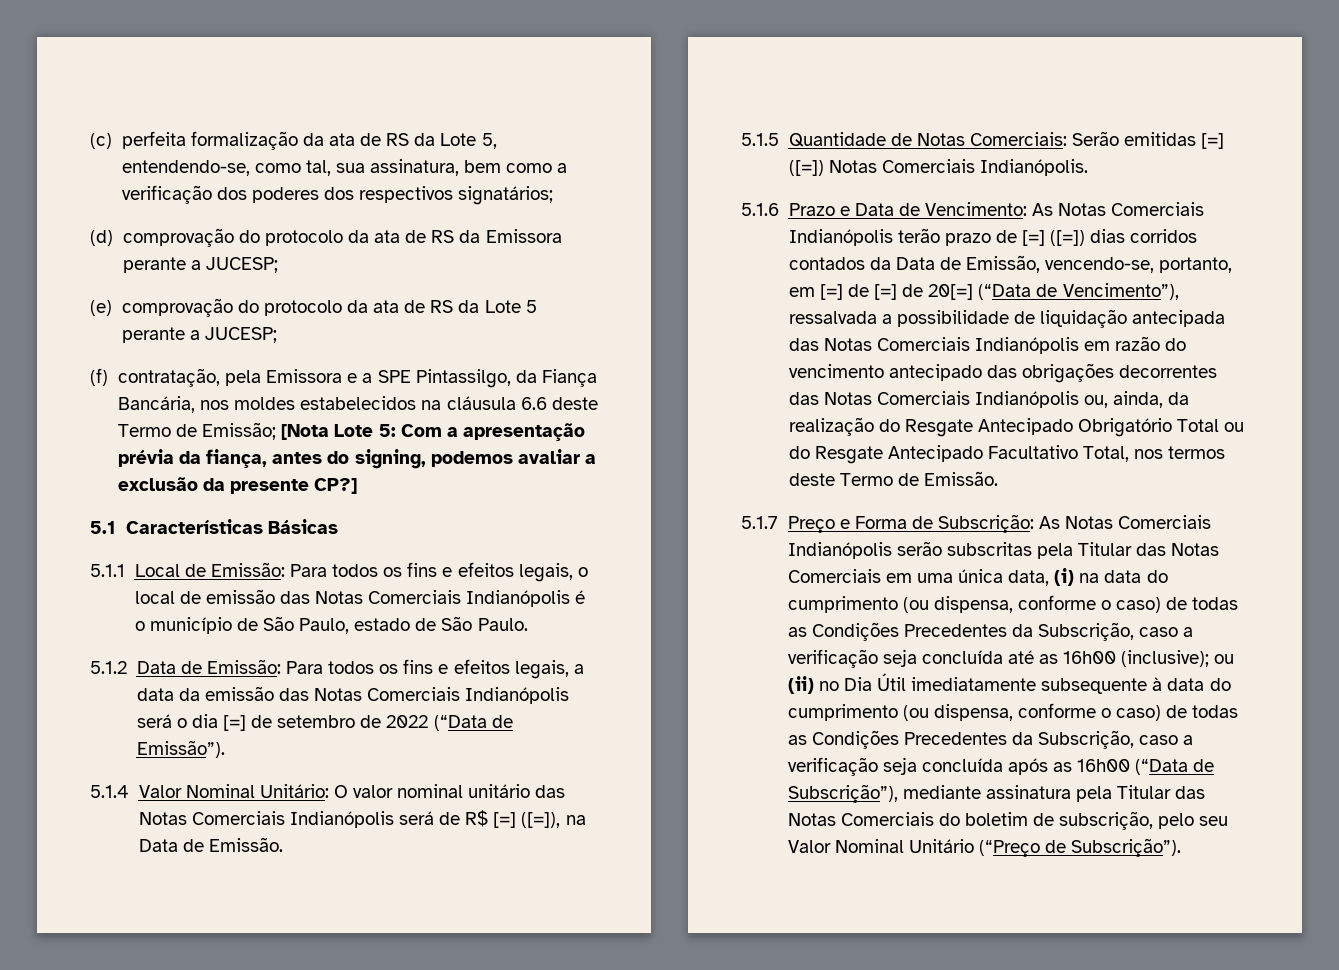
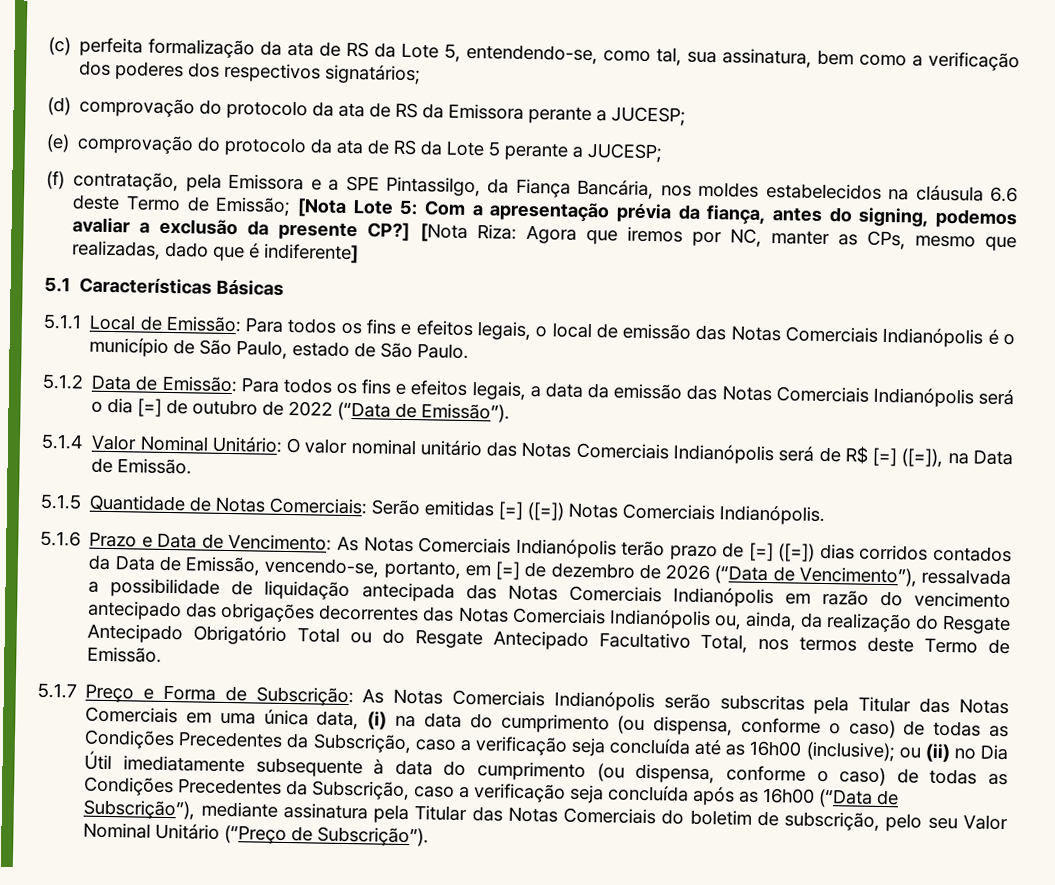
(358, 486) none -> [419,223,1017,252] [72,240,360,264] [Nota Riza: Agora que iremos por NC, manter as CPs, mesmo que realizadas, dado que é indiferente]
[277,715,356,728] setembro -> [192,399,259,416] outubro
[873,284,974,300] [=] de 20[=] -> [550,562,710,581] dezembro de 2026

